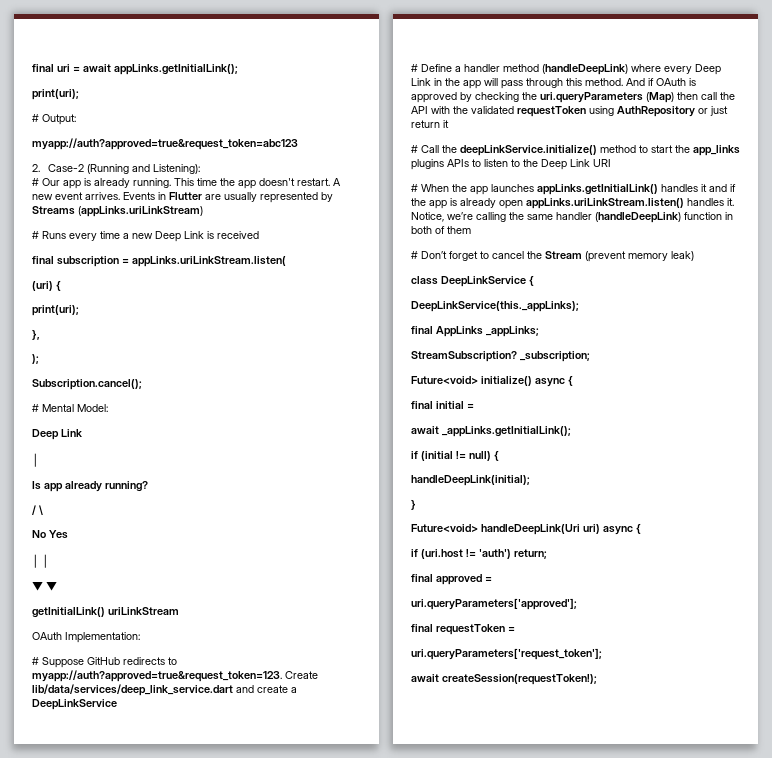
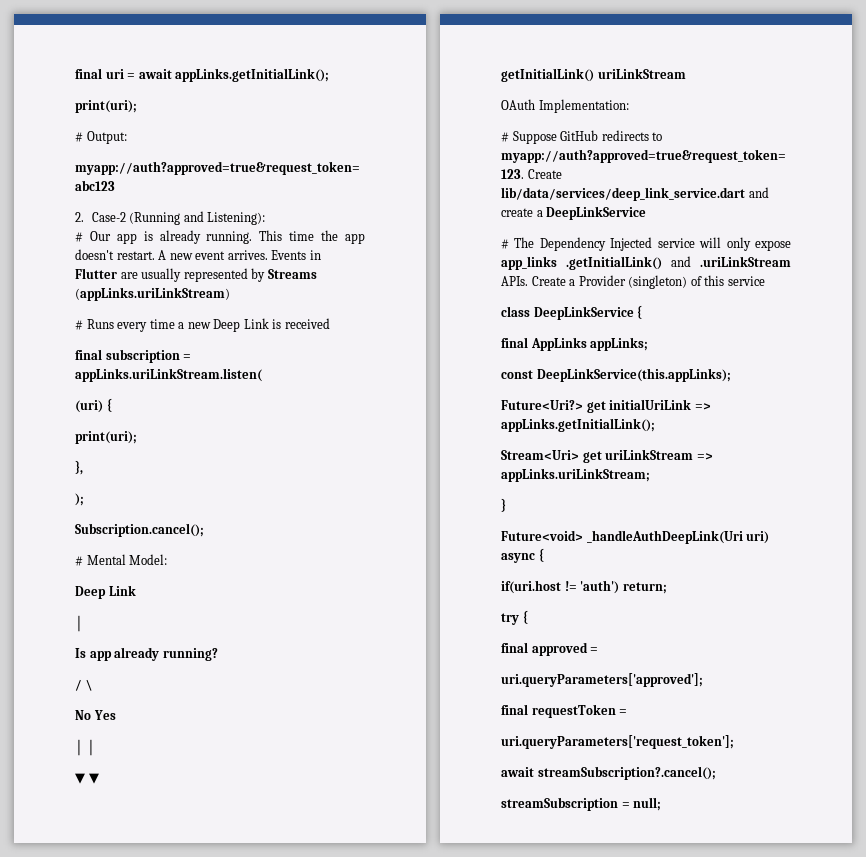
[421,64,721,75] [411,78,696,89] [411,92,735,103] [411,106,728,117] [411,120,449,128] [411,145,740,156] [411,159,611,170] [411,184,736,195] [411,198,734,209] [411,212,733,223] [411,226,471,234] [411,251,694,262] Define a handler method (handleDeepLink) where every Deep Link in the app will pass through this method. And if OAuth is approved by checking the uri.queryParameters (Map) then call the API with the validated requestToken using AuthRepository or just return it // # Call the deepLinkService.initialize() method to start the app_links plugins APIs to listen to the Deep Link URI // # When the app launches appLinks.getInitialLink() handles it and if the app is already open appLinks.uriLinkStream.listen() handles it. Notice, we’re calling the same handler (handleDeepLink) function in both of them // # Don’t forget to cancel the Stream (prevent memory leak) -> [514,237,791,251] [501,256,791,270] [501,275,765,289] The Dependency Injected service will only expose app_links .getInitialLink() and .uriLinkStream APIs. Create a Provider (singleton) of this service
[411,301,579,312] // DeepLinkService(this._appLinks); -> (643, 312) none
[486,326,539,337] [411,351,590,362] [411,375,573,387] [411,401,474,409] [411,426,571,437] [411,450,499,461] [411,475,530,486] _appLinks; // StreamSubscription? _subscription; // Future<void> initialize() async { // final initial = // await _appLinks.getInitialLink(); // if (initial != null) { // handleDeepLink(initial); -> [590,337,649,351] [501,368,731,382] [501,399,711,413] [501,418,655,432] [501,449,713,463] [501,468,650,482] appLinks; // const DeepLinkService(this.appLinks); // Future<Uri?> get initialUriLink => appLinks.getInitialLink(); // Stream<Uri> get uriLinkStream => appLinks.uriLinkStream;
[481,524,580,535] handleDeepLink(Uri -> [586,530,743,544] _handleAuthDeepLink(Uri
[411,549,463,559] if (uri.host -> [501,580,561,594] if(uri.host
(547, 554) none -> [501,610,528,625] // try {
[442,674,597,685] createSession(requestToken!); -> [537,766,716,780] [501,797,662,811] streamSubscription?.cancel(); // streamSubscription = null;

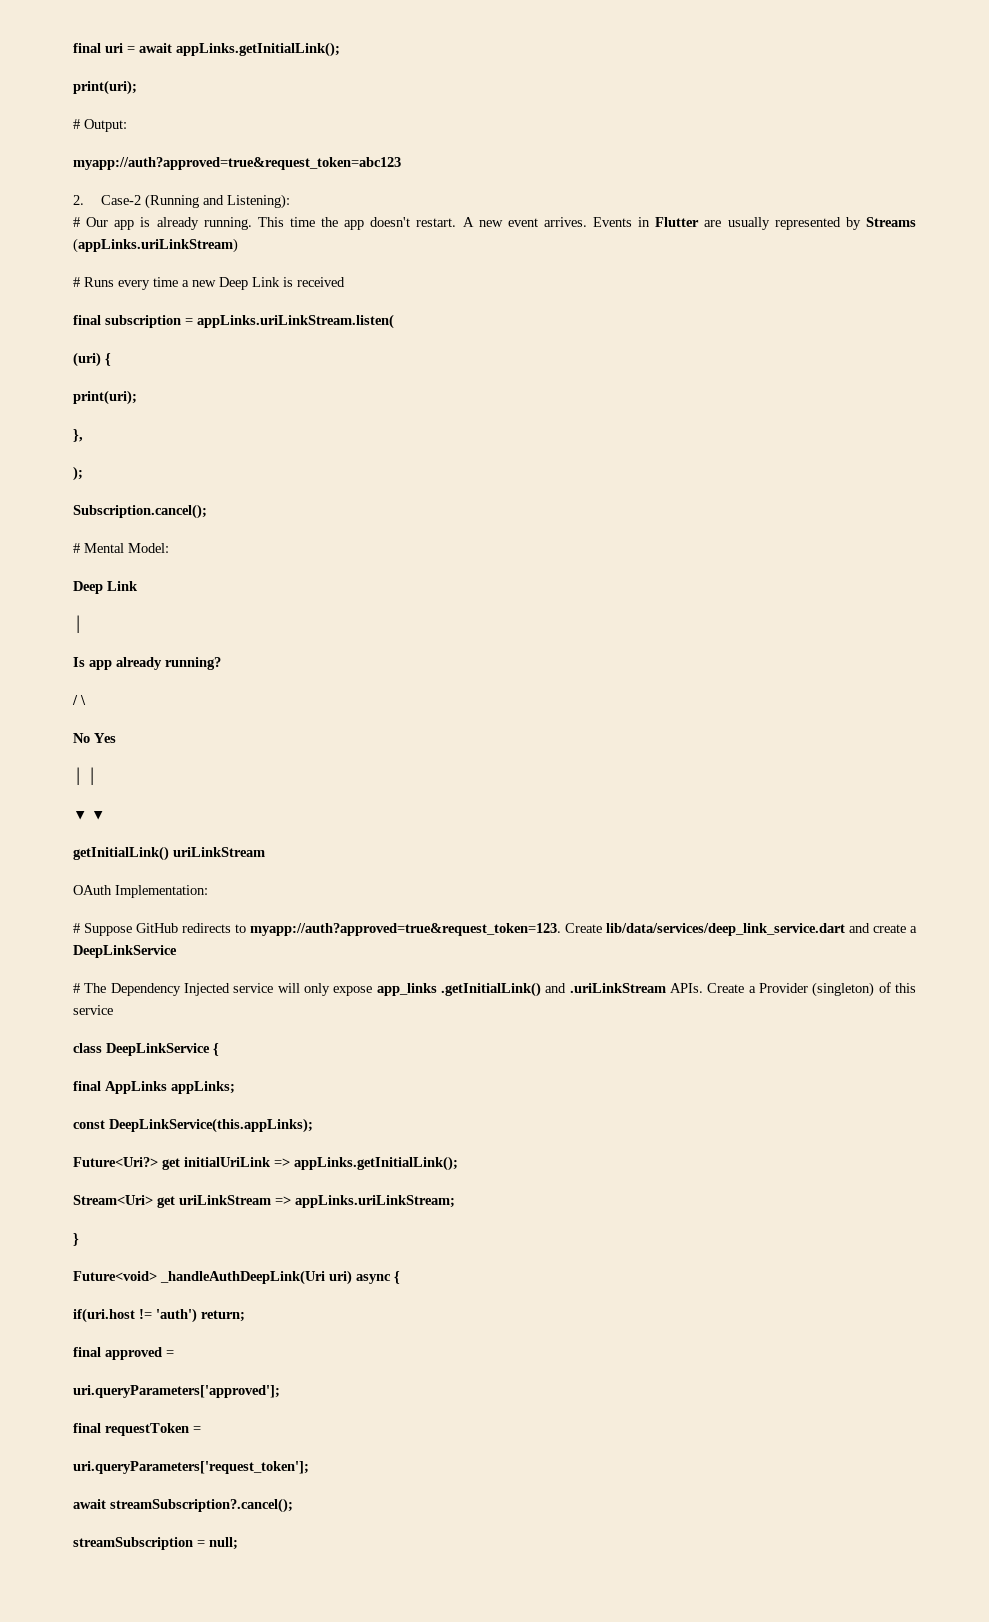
[501,610,528,625] // try { -> (245, 1316) none

